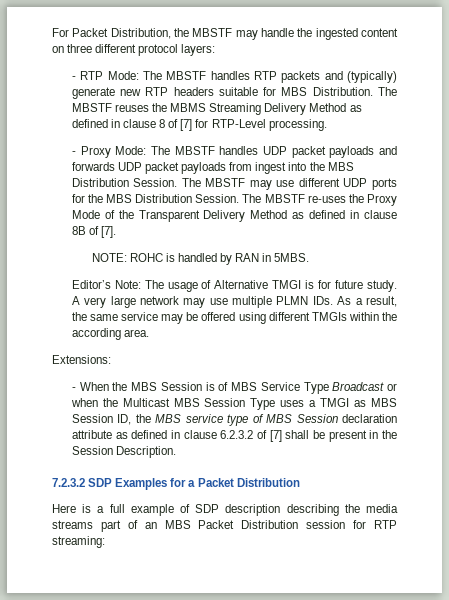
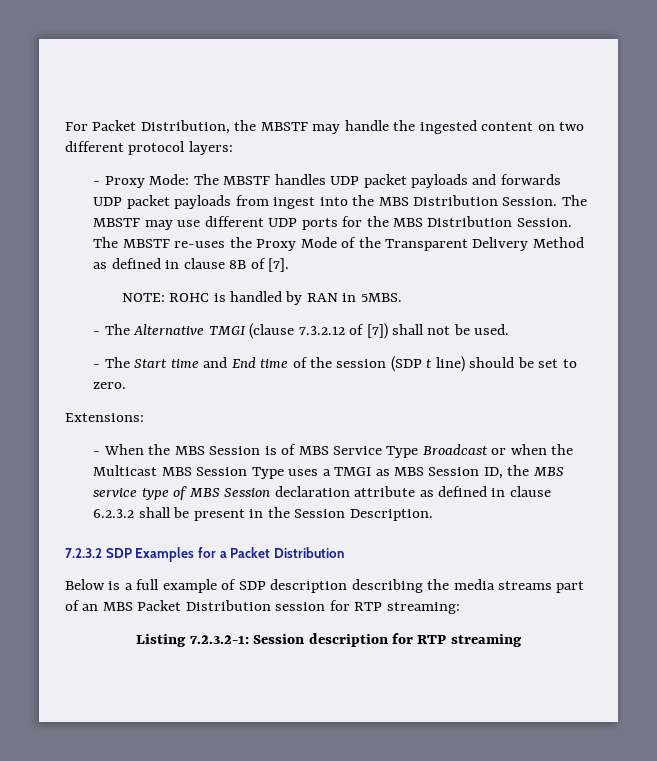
[67,44,93,53] three -> [559,122,585,131] two
[71,71,397,83] [71,87,397,99] [71,103,362,115] [71,119,327,131] // - RTP Mode: The MBSTF handles RTP packets and (typically) generate new RTP headers suitable for MBS Distribution. The MBSTF reuses the MBMS Streaming Delivery Method as defined in clause 8 of [7] for RTP-Level processing. -> (233, 148) none
[71,280,397,292] [71,296,397,308] [71,312,398,324] [71,328,149,340] Editor’s Note: The usage of Alternative TMGI is for future study. A very large network may use multiple PLMN IDs. As a result, the same service may be offered using different TMGIs within the according area. -> [93,323,510,339] [93,356,577,372] [93,382,127,389] - The Alternative TMGI (clause 7.3.2.12 of [7]) shall not be used. // - The Start time and End time of the session (SDP t line) should be set to zero.
[256,430,282,442] of [7] -> (135, 513) none
[52,504,76,513] Here -> [65,579,105,590] Below
(105, 542) none -> [136,633,522,647] // Listing 7.2.3.2-1: Session description for RTP streaming

